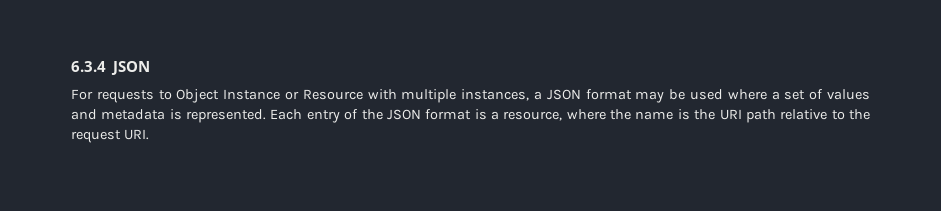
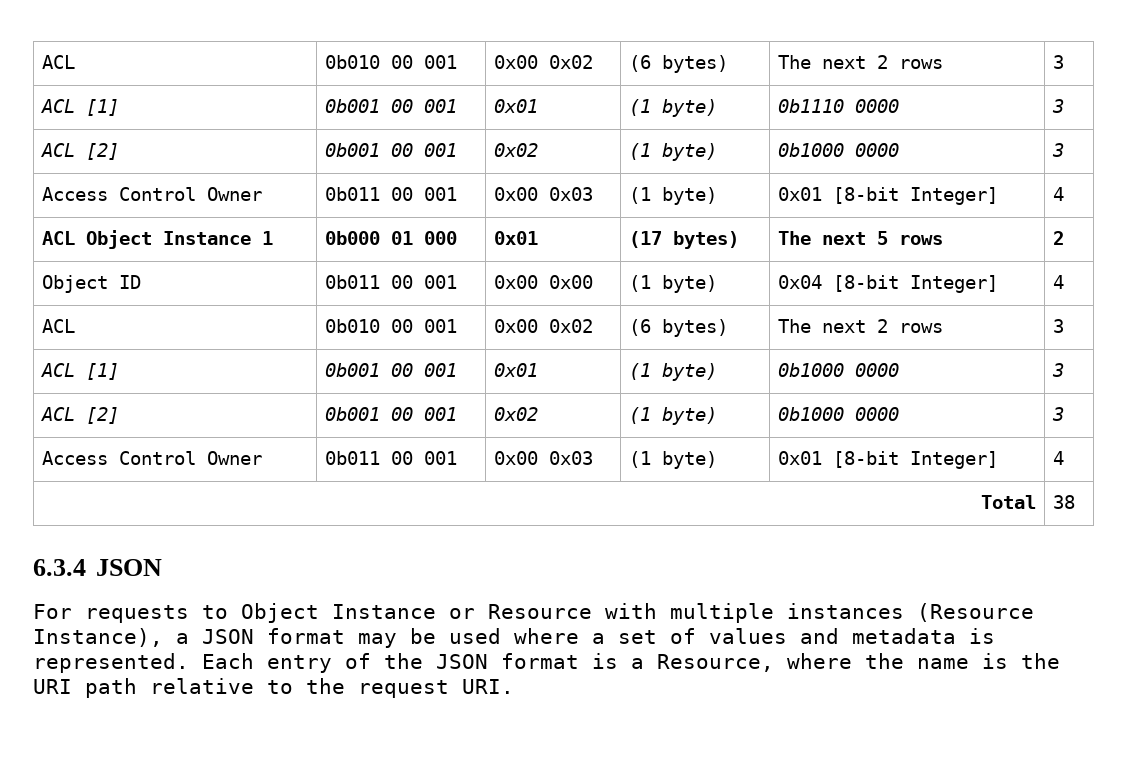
(71, 66) none -> [41,55,75,69] [324,55,457,69] [493,55,593,69] [628,55,728,73] [777,55,943,69] [1052,55,1064,69] [40,99,119,116] [324,99,457,113] [493,99,538,113] [628,99,717,117] [777,99,899,113] [1051,99,1064,113] [40,143,119,160] [324,143,457,157] [493,143,538,157] [628,143,717,161] [777,143,899,157] [1051,143,1064,157] [41,187,262,201] [324,187,457,201] [493,187,593,201] [628,187,717,205] [777,187,998,205] [1052,187,1064,201] [41,230,273,249] [324,231,457,245] [493,231,538,245] [628,231,739,249] [777,231,943,245] [1052,231,1064,245] [41,275,141,293] [324,275,457,289] [493,275,593,289] [628,275,717,293] [777,275,998,293] [1052,275,1064,289] [41,319,75,333] [324,319,457,333] [493,319,593,333] [628,319,728,337] [777,319,943,333] [1052,319,1064,333] [40,363,119,380] [324,363,457,377] [493,363,538,377] [628,363,717,381] [777,363,899,377] [1051,363,1064,377] [40,407,119,424] [324,407,457,421] [493,407,538,421] [628,407,717,425] [777,407,899,421] [1051,407,1064,421] [41,451,262,465] [324,451,457,465] [493,451,593,465] [628,451,717,469] [777,451,998,469] [1052,451,1064,465] [981,495,1037,509] [1052,495,1075,509] ACL | 0b010 00 001 | 0x00 0x02 | (6 bytes) | The next 2 rows | 3 // ACL [1] | 0b001 00 001 | 0x01 | (1 byte) | 0b1110 0000 | 3 // ACL [2] | 0b001 00 001 | 0x02 | (1 byte) | 0b1000 0000 | 3 // Access Control Owner | 0b011 00 001 | 0x00 0x03 | (1 byte) | 0x01 [8-bit Integer] | 4 // ACL Object Instance 1 | 0b000 01 000 | 0x01 | (17 bytes) | The next 5 rows | 2 // Object ID | 0b011 00 001 | 0x00 0x00 | (1 byte) | 0x04 [8-bit Integer] | 4 // ACL | 0b010 00 001 | 0x00 0x02 | (6 bytes) | The next 2 rows | 3 // ACL [1] | 0b001 00 001 | 0x01 | (1 byte) | 0b1000 0000 | 3 // ACL [2] | 0b001 00 001 | 0x02 | (1 byte) | 0b1000 0000 | 3 // Access Control Owner | 0b011 00 001 | 0x00 0x03 | (1 byte) | 0x01 [8-bit Integer] | 4 // Total | 38 //
[461,89,530,101] instances, -> [787,603,1034,622] [33,628,163,647] instances (Resource Instance),
[503,111,563,121] resource, -> [657,654,774,672] Resource,

